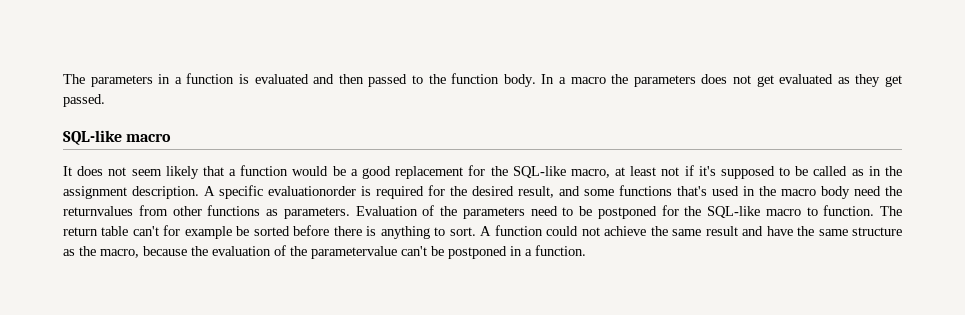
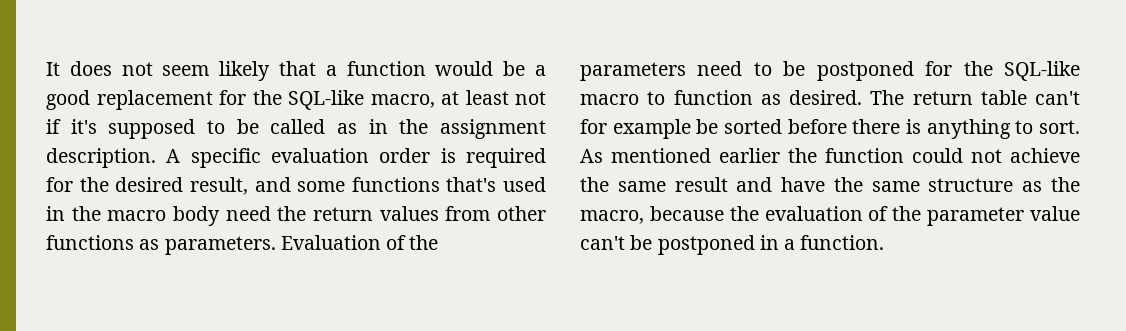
[63,73,903,87] [63,94,105,107] [63,130,172,145] The parameters in a function is evaluated and then passed to the function body. In a macro the parameters does not get evaluated as they get passed. // SQL-like macro // -> (46, 69) none
[268,186,356,196] evaluationorder -> [270,148,431,163] evaluation order
[63,206,133,216] returnvalues -> [313,206,439,221] return values
[823,205,875,216] function. -> [673,90,862,105] function as desired.
[480,226,492,236] A -> [580,148,817,163] As mentioned earlier the
[311,246,397,259] parametervalue -> [927,206,1080,226] parameter value

